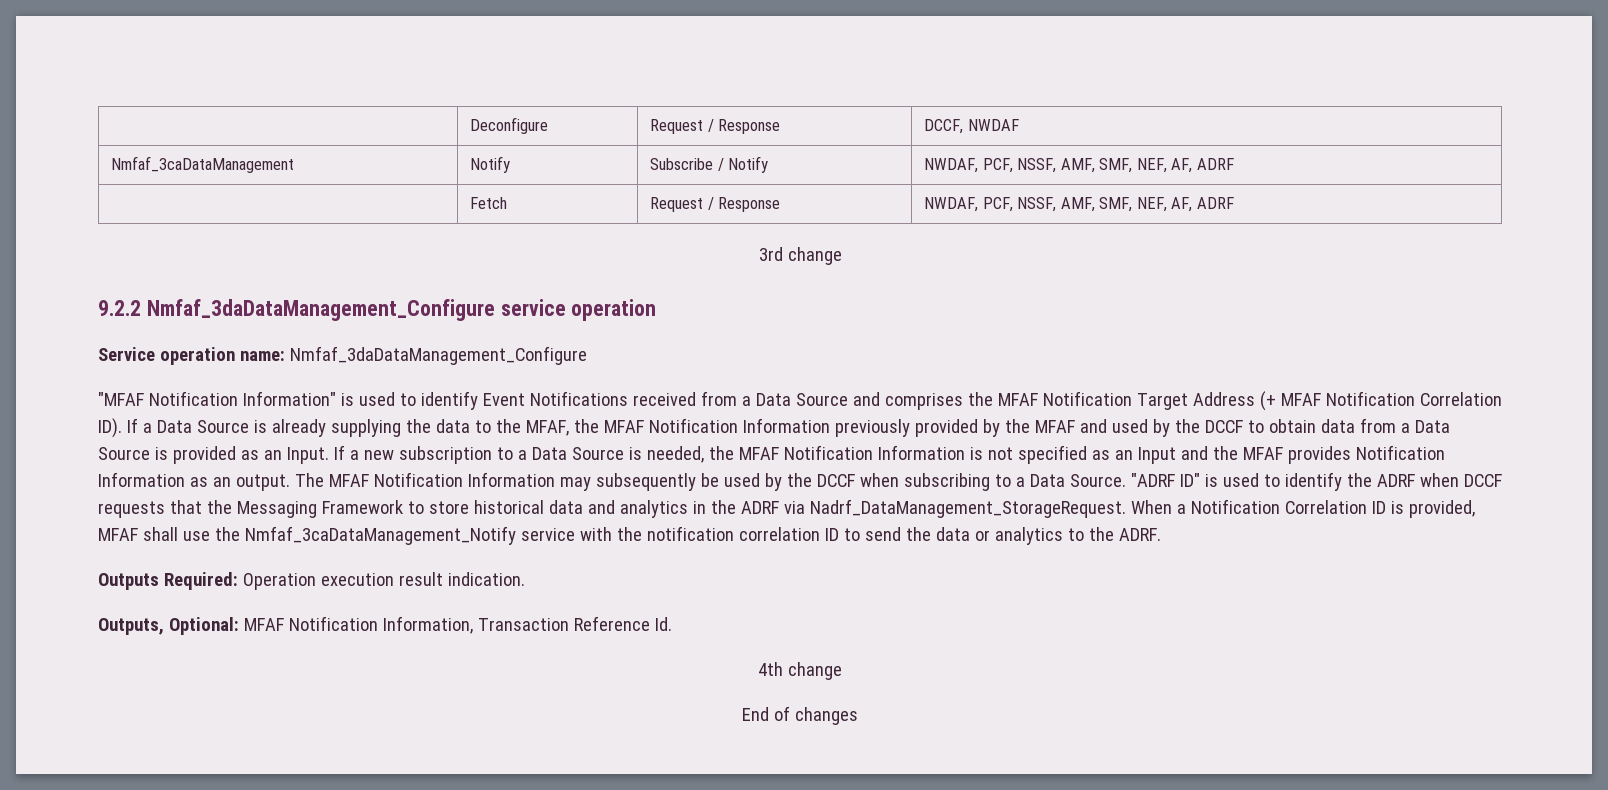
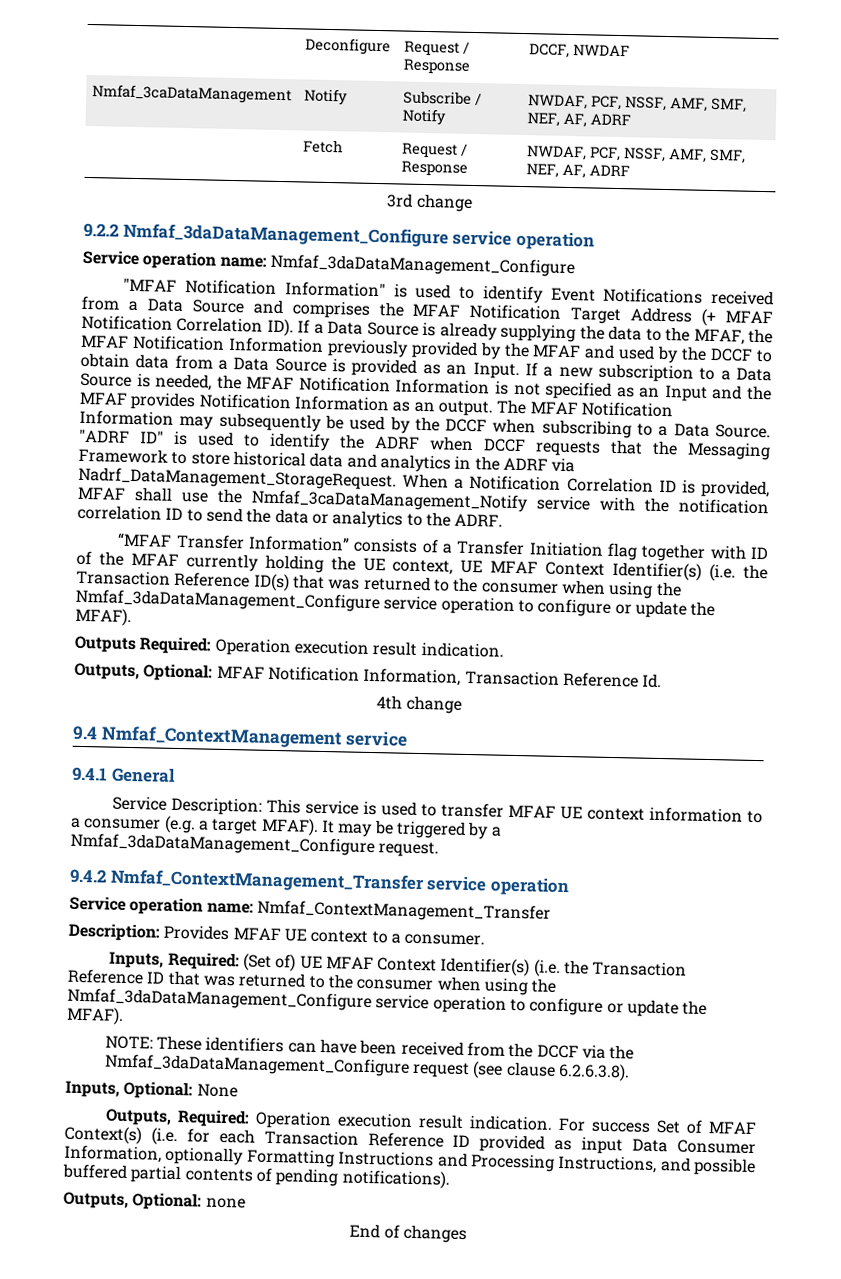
(1161, 534) none -> [117,532,769,562] [76,550,768,582] [76,569,682,599] [75,588,716,619] [75,607,132,626] // “MFAF Transfer Information” consists of a Transfer Initiation flag together with ID of the MFAF currently holding the UE context, UE MFAF Context Identifier(s) (i.e. the Transaction Reference ID(s) that was returned to the consumer when using the Nmfaf_3daDataManagement_Configure service operation to configure or update the MFAF).
(842, 671) none -> [72,725,409,749] [71,766,176,783] [112,795,763,824] [71,815,502,840] [70,832,440,858] [69,868,570,897] [69,895,551,923] [68,922,486,946] [109,951,688,977] [67,968,557,996] [67,987,708,1018] [66,1006,124,1025] [104,1035,635,1060] [103,1053,631,1082] [65,1080,238,1100] [105,1108,758,1135] [64,1125,756,1155] [64,1144,756,1177] [62,1163,450,1189] [63,1191,246,1211] // 9.4 Nmfaf_ContextManagement service // 9.4.1 General // Service Description: This service is used to transfer MFAF UE context information to a consumer (e.g. a target MFAF). It may be triggered by a Nmfaf_3daDataManagement_Configure request. // 9.4.2 Nmfaf_ContextManagement_Transfer service operation // Service operation name: Nmfaf_ContextManagement_Transfer // Description: Provides MFAF UE context to a consumer. // Inputs, Required: (Set of) UE MFAF Context Identifier(s) (i.e. the Transaction Reference ID that was returned to the consumer when using the Nmfaf_3daDataManagement_Configure service operation to configure or update the MFAF). // NOTE: These identifiers can have been received from the DCCF via the Nmfaf_3daDataManagement_Configure request (see clause 6.2.6.3.8). // Inputs, Optional: None // Outputs, Required: Operation execution result indication. For success Set of MFAF Context(s) (i.e. for each Transaction Reference ID provided as input Data Consumer Information, optionally Formatting Instructions and Processing Instructions, and possible buffered partial contents of pending notifications). // Outputs, Optional: none

